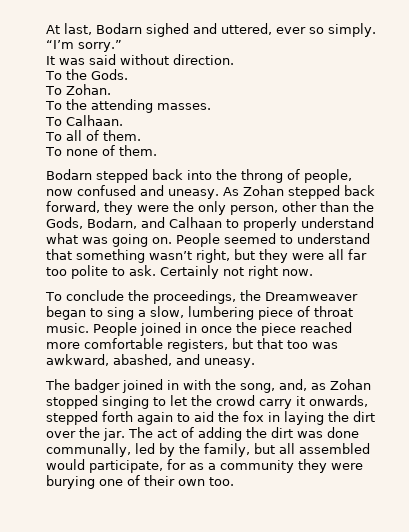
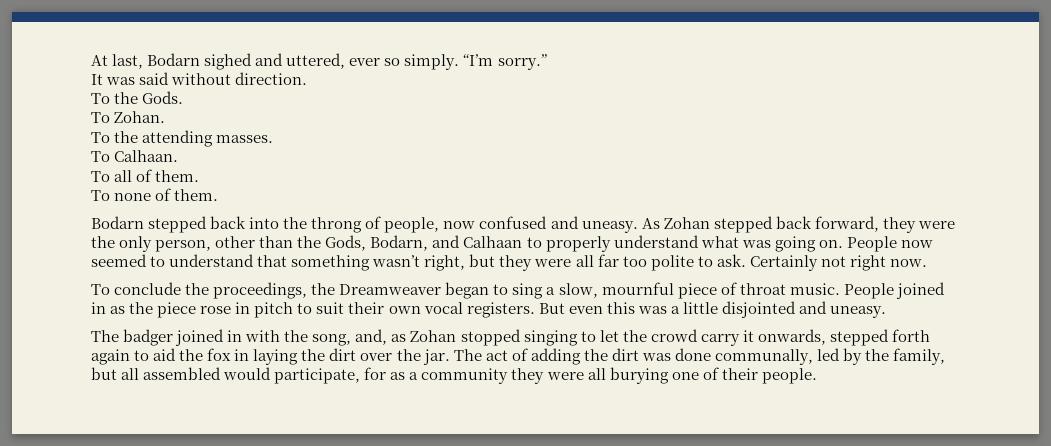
(220, 240) none -> [900,240,933,248] now
[188,306,254,320] lumbering -> [601,282,674,295] mournful
[201,326,232,333] once -> [110,306,126,314] as
[300,322,352,333] [46,338,338,352] [46,354,172,366] reached more comfortable registers, but that too was awkward, abashed, -> [200,301,796,318] rose in pitch to suit their own vocal registers. But even this was a little disjointed
(363, 466) none -> [587,368,606,380] all
[178,477,234,486] own too. -> [761,368,817,384] people.

